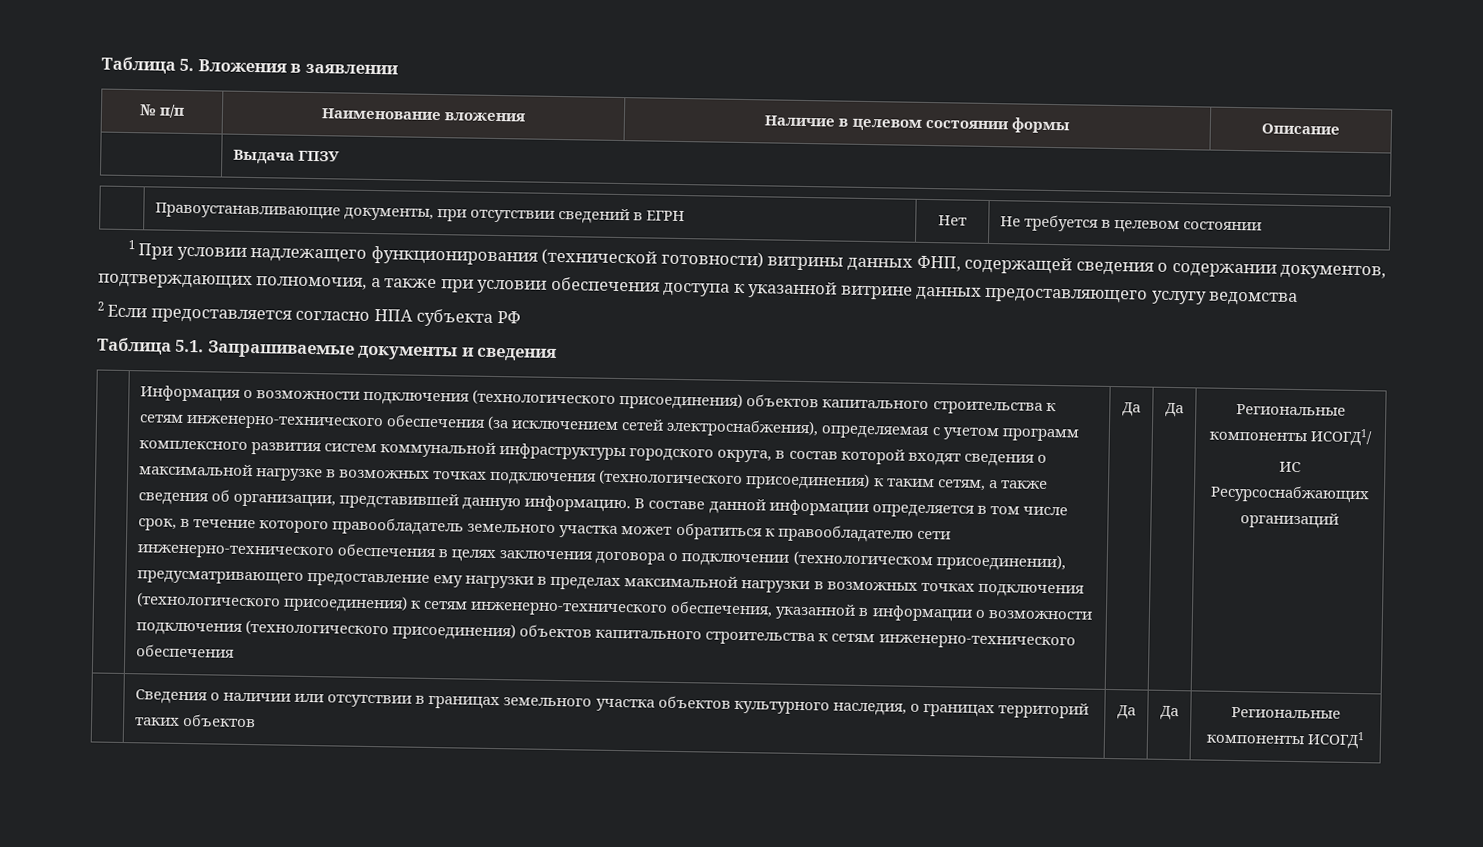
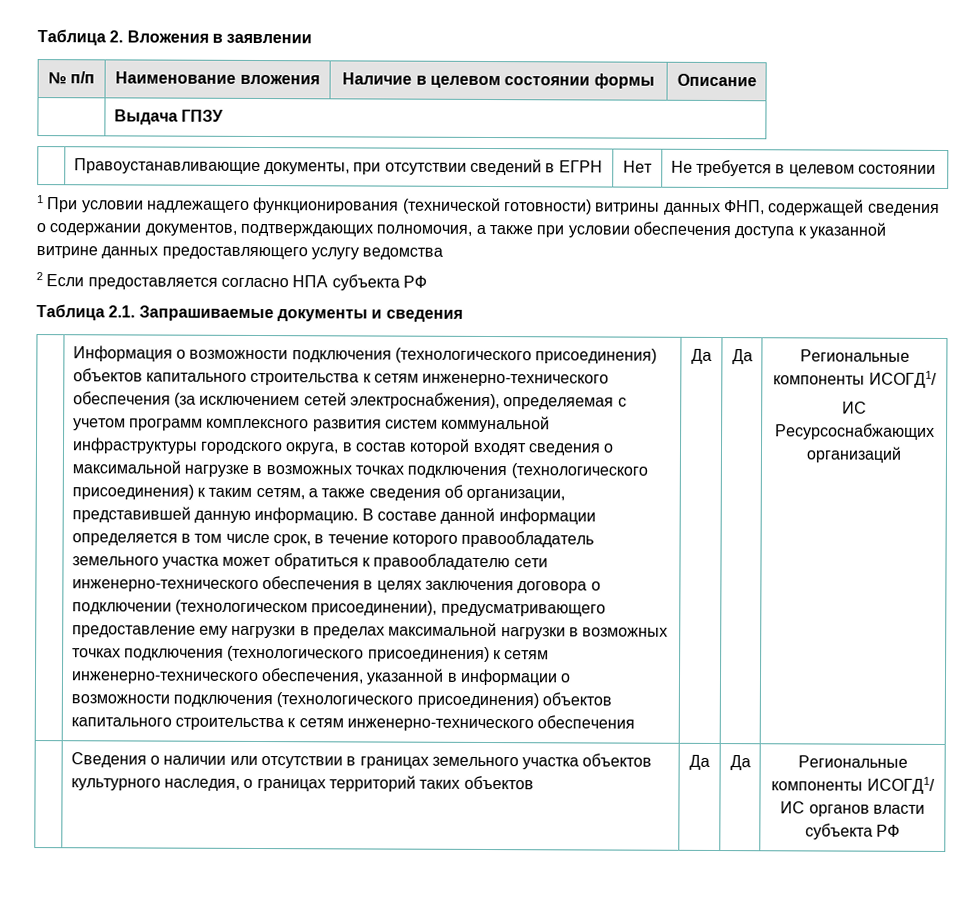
[101,56,195,74] Таблица 5. -> [37,29,124,46] Таблица 2.
[175,339,205,353] 5.1. -> [108,305,136,318] 2.1.
[1307,731,1366,750] ИСОГД1 -> [866,776,935,794] [780,801,925,817] [804,823,901,840] ИСОГД1/ ИС органов власти субъекта РФ

